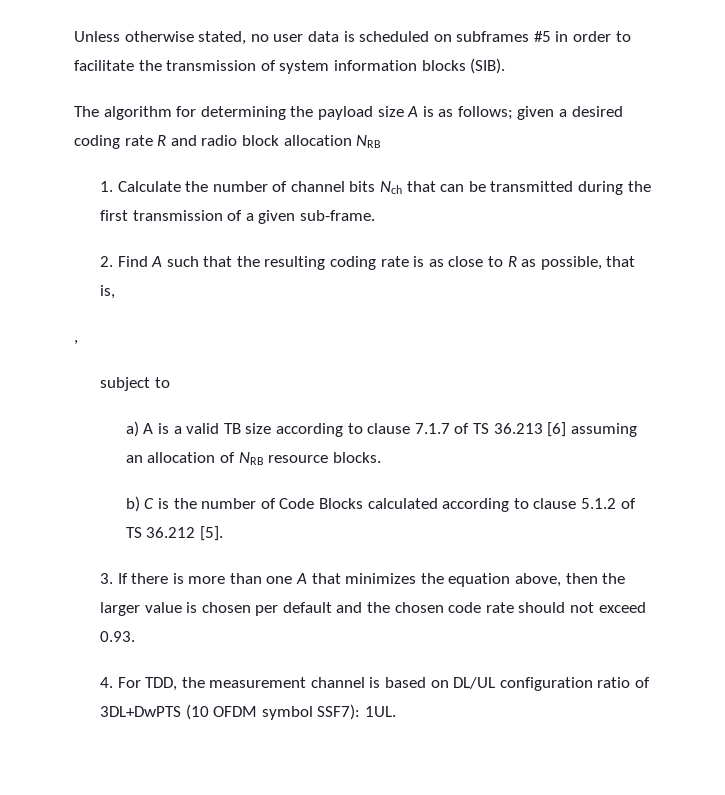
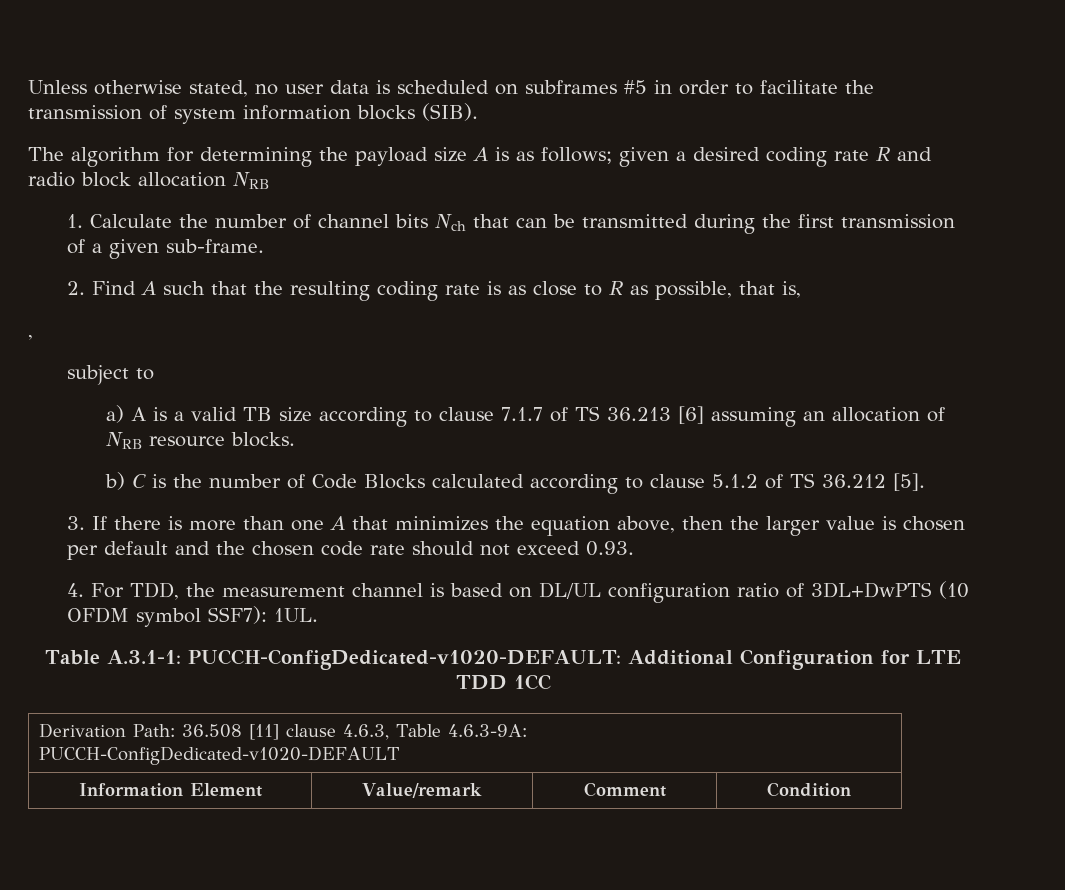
(396, 711) none -> [44,649,962,670] [455,674,551,690] [38,723,527,740] [38,746,399,765] [78,783,262,797] [362,783,483,798] [583,782,666,797] [767,782,851,797] // Table A.3.1-1: PUCCH-ConfigDedicated-v1020-DEFAULT: Additional Configuration for LTE TDD 1CC // Derivation Path: 36.508 [11] clause 4.6.3, Table 4.6.3-9A: PUCCH-ConfigDedicated-v1020-DEFAULT // Information Element | Value/remark | Comment | Condition

